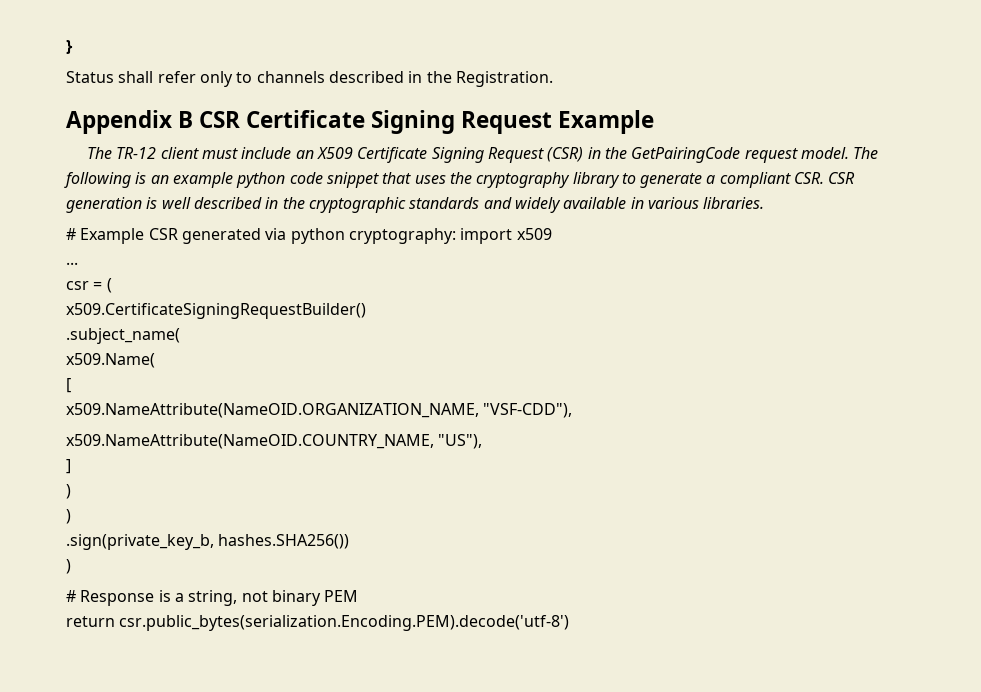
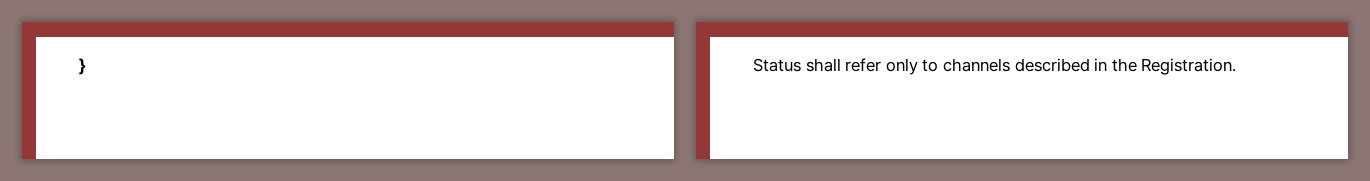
[66,110,655,134] [87,147,879,163] [64,172,856,188] [66,197,765,213] [66,228,552,244] [66,262,78,265] [66,278,112,293] [66,303,366,319] [66,328,180,344] [66,353,155,368] [66,378,71,393] [66,403,573,418] [66,434,483,449] [66,459,71,474] [66,484,71,499] [66,509,71,524] [66,534,350,550] [66,559,71,574] [66,590,359,606] [66,615,570,631] // Appendix B CSR Certificate Signing Request Example // The TR-12 client must include an X509 Certificate Signing Request (CSR) in the GetPairingCode request model. The following is an example python code snippet that uses the cryptography library to generate a compliant CSR. CSR generation is well described in the cryptographic standards and widely available in various libraries. // # Example CSR generated via python cryptography: import x509 // ... // csr = ( // x509.CertificateSigningRequestBuilder() // .subject_name( // x509.Name( // [ // x509.NameAttribute(NameOID.ORGANIZATION_NAME, "VSF-CDD"), // x509.NameAttribute(NameOID.COUNTRY_NAME, "US"), // ] // ) // ) // .sign(private_key_b, hashes.SHA256()) // ) // # Response is a string, not binary PEM // return csr.public_bytes(serialization.Encoding.PEM).decode('utf-8') -> (1237, 66) none

